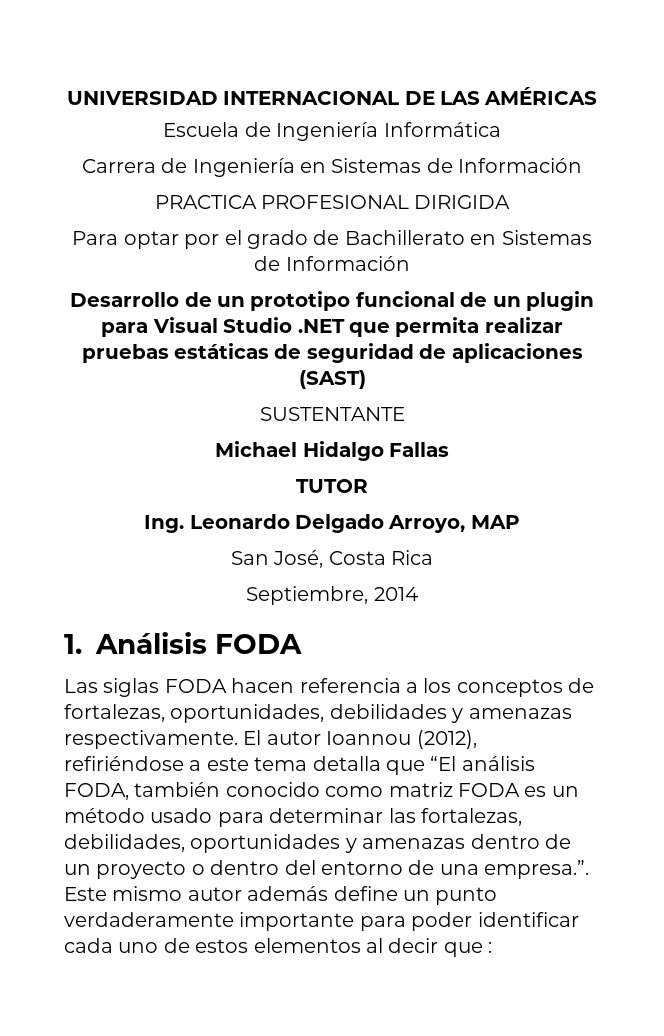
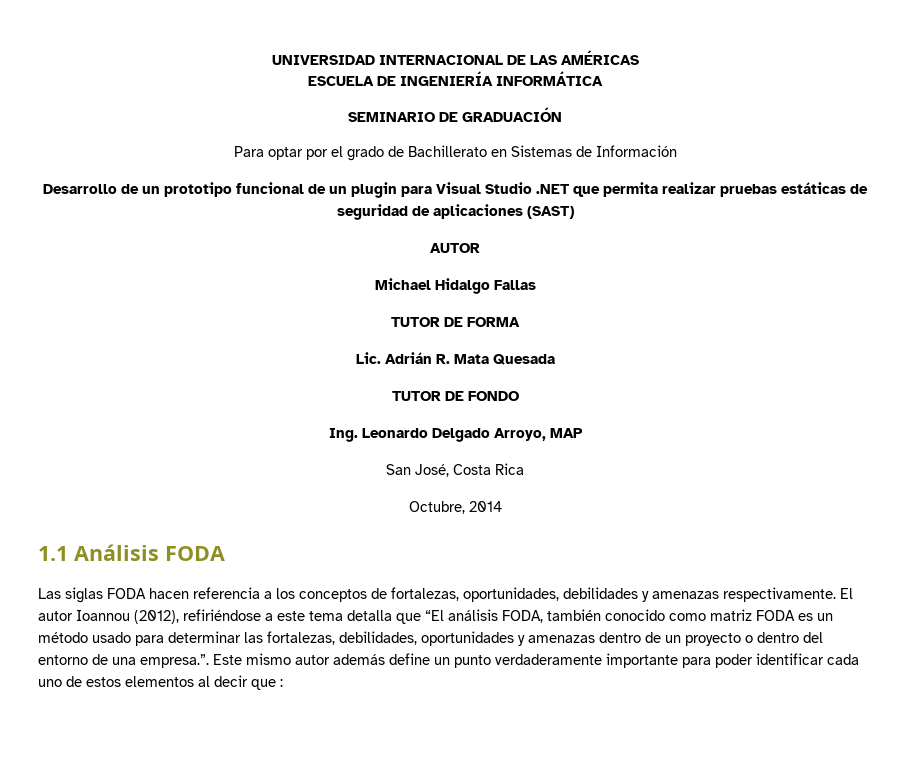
[163,122,501,141] [81,158,583,177] [154,195,511,209] Escuela de Ingeniería Informática // Carrera de Ingeniería en Sistemas de Información // PRACTICA PROFESIONAL DIRIGIDA -> [308,71,603,86] [348,107,562,122] ESCUELA DE INGENIERÍA INFORMÁTICA // SEMINARIO DE GRADUACIÓN
[259,407,405,421] SUSTENTANTE -> [430,243,480,253] AUTOR
(368, 486) none -> [444,317,520,327] [355,352,555,365] [391,391,519,401] DE FORMA // Lic. Adrián R. Mata Quesada // TUTOR DE FONDO
[246,586,369,605] Septiembre, -> [408,501,465,514] Octubre,
[64,634,82,654] 1. -> [38,546,68,561] 1.1

